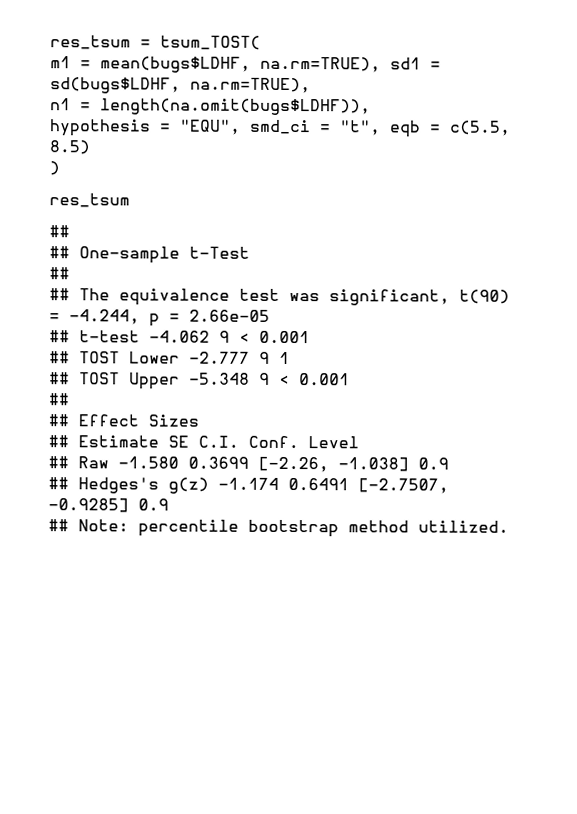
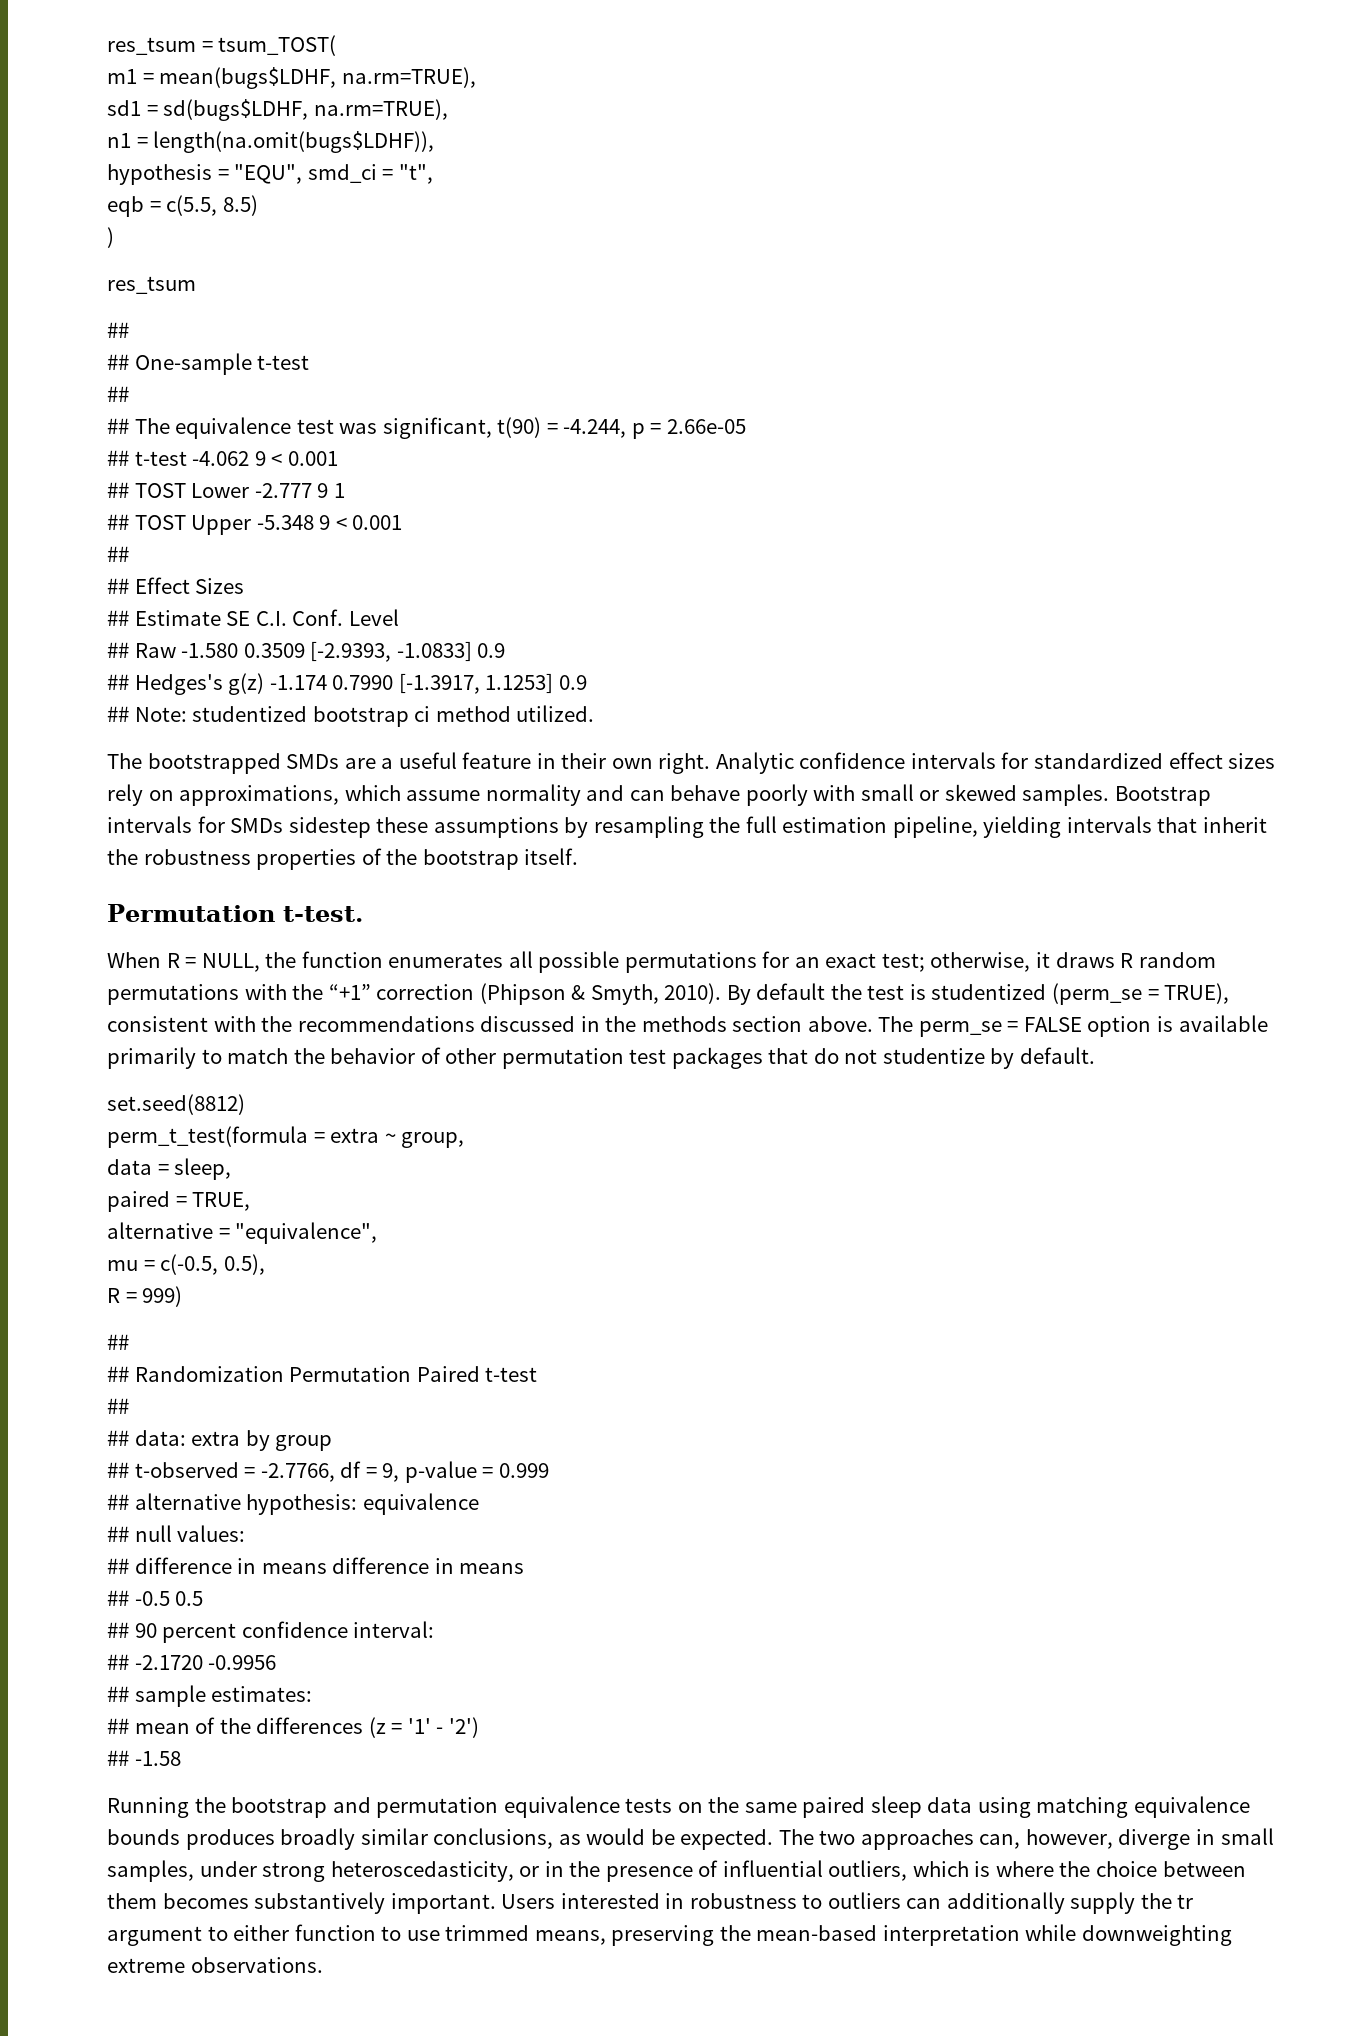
(381, 64) none -> (476, 77) //
(381, 128) none -> (433, 174) //
[189,246,250,259] t-Test -> [257,355,310,370] t-test
[188,456,409,473] 0.3699 [-2.26, -1.038] -> [243,641,472,662] 0.3509 [-2.9393, -1.0833]
[288,478,449,494] [48,498,129,513] 0.6491 [-2.7507, -0.9285] -> [332,673,554,694] 0.7990 [-1.3917, 1.1253]
[138,519,339,538] percentile bootstrap -> [192,706,431,727] studentized bootstrap ci
(509, 526) none -> [107,752,1276,774] [107,784,1212,806] [107,816,1268,838] [107,848,579,870] [107,904,363,922] [107,951,1216,973] [107,983,1230,1005] [107,1015,1268,1037] [107,1047,1096,1069] [107,1094,245,1115] [107,1126,465,1148] [107,1158,232,1180] [107,1191,251,1212] [107,1222,378,1244] [107,1254,265,1275] [107,1286,183,1307] [107,1334,129,1350] [107,1366,538,1382] [107,1398,129,1414] [107,1430,333,1451] [107,1461,549,1483] [107,1493,479,1515] [107,1525,246,1542] [107,1557,525,1574] [107,1590,204,1606] [107,1621,435,1643] [107,1654,277,1670] [107,1685,313,1707] [107,1717,479,1738] [107,1750,181,1766] [107,1796,1251,1818] [107,1828,1274,1850] [107,1860,1246,1882] [107,1892,1194,1914] [107,1924,1232,1946] [107,1957,323,1973] // The bootstrapped SMDs are a useful feature in their own right. Analytic confidence intervals for standardized effect sizes rely on approximations, which assume normality and can behave poorly with small or skewed samples. Bootstrap intervals for SMDs sidestep these assumptions by resampling the full estimation pipeline, yielding intervals that inherit the robustness properties of the bootstrap itself. // Permutation t-test. // When R = NULL, the function enumerates all possible permutations for an exact test; otherwise, it draws R random permutations with the “+1” correction (Phipson & Smyth, 2010). By default the test is studentized (perm_se = TRUE), consistent with the recommendations discussed in the methods section above. The perm_se = FALSE option is available primarily to match the behavior of other permutation test packages that do not studentize by default. // set.seed(8812) // perm_t_test(formula = extra ~ group, // data = sleep, // paired = TRUE, // alternative = "equivalence", // mu = c(-0.5, 0.5), // R = 999) // ## // ## Randomization Permutation Paired t-test // ## // ## data: extra by group // ## t-observed = -2.7766, df = 9, p-value = 0.999 // ## alternative hypothesis: equivalence // ## null values: // ## difference in means difference in means // ## -0.5 0.5 // ## 90 percent confidence interval: // ## -2.1720 -0.9956 // ## sample estimates: // ## mean of the differences (z = '1' - '2') // ## -1.58 // Running the bootstrap and permutation equivalence tests on the same paired sleep data using matching equivalence bounds produces broadly similar conclusions, as would be expected. The two approaches can, however, diverge in small samples, under strong heteroscedasticity, or in the presence of influential outliers, which is where the choice between them becomes substantively important. Users interested in robustness to outliers can additionally supply the tr argument to either function to use trimmed means, preserving the mean-based interpretation while downweighting extreme observations.

